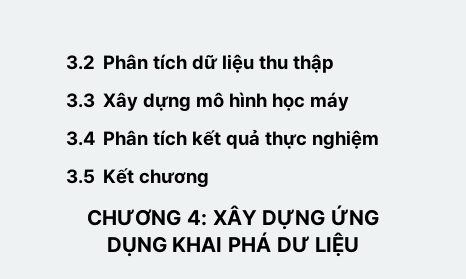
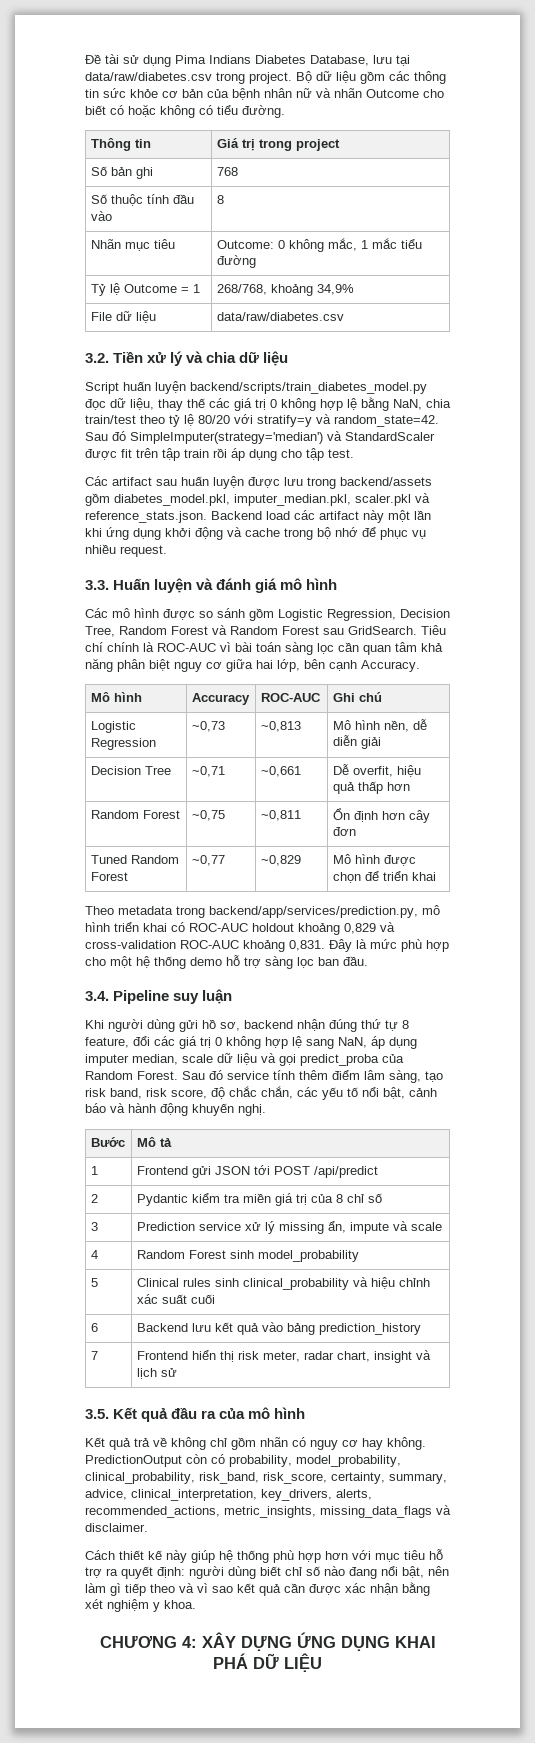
[66,54,335,73] [66,92,350,111] [66,129,380,149] [66,168,209,187] 3.2 Phân tích dữ liệu thu thập // 3.3 Xây dựng mô hình học máy // 3.4 Phân tích kết quả thực nghiệm // 3.5 Kết chương -> [85,54,410,67] [85,71,446,84] [85,88,444,100] [85,104,285,118] [90,138,151,151] [216,138,340,151] [90,166,153,179] [216,167,238,176] [90,194,194,206] [90,211,112,221] [216,195,224,204] [90,239,175,251] [216,238,422,252] [216,255,256,268] [90,283,200,296] [216,284,354,296] [90,311,156,323] [216,312,344,321] [85,351,289,366] [85,381,427,394] [85,397,451,411] [85,414,439,427] [85,431,435,444] [85,448,354,461] [85,476,432,489] [85,493,430,506] [85,510,431,523] [85,527,426,540] [85,544,167,557] [85,578,338,593] [85,608,450,621] [85,625,446,637] [85,642,443,655] [85,658,420,672] [90,692,142,702] [191,693,250,705] [260,693,321,702] [332,692,382,702] [90,721,136,733] [90,738,156,750] [191,721,225,732] [260,721,301,732] [332,719,427,732] [332,735,381,749] [90,766,171,775] [191,766,225,777] [260,766,301,777] [332,764,421,777] [332,781,410,794] [90,810,180,819] [191,810,225,821] [260,810,301,821] [332,808,430,823] [332,827,356,836] [90,855,179,864] [90,872,128,881] [191,855,225,866] [260,855,301,866] [332,854,416,866] [332,871,436,883] [85,905,440,918] [85,922,395,935] [85,939,449,952] [85,955,368,969] [85,989,233,1004] [85,1019,409,1032] [85,1036,417,1049] [85,1053,404,1066] [85,1070,443,1083] [85,1086,437,1100] [85,1103,266,1116] [90,1137,125,1147] [136,1137,172,1147] [90,1166,98,1175] [136,1165,378,1178] [90,1194,98,1203] [136,1193,382,1206] [90,1222,98,1231] [136,1221,442,1234] [90,1250,98,1259] [136,1250,359,1262] [90,1278,98,1287] [136,1277,430,1290] [136,1294,215,1304] [90,1323,98,1332] [136,1322,421,1335] [90,1351,98,1360] [136,1350,431,1363] [136,1368,177,1379] [85,1407,306,1422] [85,1437,426,1450] [85,1454,401,1467] [85,1472,447,1484] [85,1489,372,1501] [85,1505,451,1518] [85,1523,148,1532] [85,1549,443,1563] [85,1566,449,1579] [85,1582,430,1596] [85,1599,196,1612] Đề tài sử dụng Pima Indians Diabetes Database, lưu tại data/raw/diabetes.csv trong project. Bộ dữ liệu gồm các thông tin sức khỏe cơ bản của bệnh nhân nữ và nhãn Outcome cho biết có hoặc không có tiểu đường. // Thông tin | Giá trị trong project // Số bản ghi | 768 // Số thuộc tính đầu vào | 8 // Nhãn mục tiêu | Outcome: 0 không mắc, 1 mắc tiểu đường // Tỷ lệ Outcome = 1 | 268/768, khoảng 34,9% // File dữ liệu | data/raw/diabetes.csv // 3.2. Tiền xử lý và chia dữ liệu // Script huấn luyện backend/scripts/train_diabetes_model.py đọc dữ liệu, thay thế các giá trị 0 không hợp lệ bằng NaN, chia train/test theo tỷ lệ 80/20 với stratify=y và random_state=42. Sau đó SimpleImputer(strategy='median') và StandardScaler được fit trên tập train rồi áp dụng cho tập test. // Các artifact sau huấn luyện được lưu trong backend/assets gồm diabetes_model.pkl, imputer_median.pkl, scaler.pkl và reference_stats.json. Backend load các artifact này một lần khi ứng dụng khởi động và cache trong bộ nhớ để phục vụ nhiều request. // 3.3. Huấn luyện và đánh giá mô hình // Các mô hình được so sánh gồm Logistic Regression, Decision Tree, Random Forest và Random Forest sau GridSearch. Tiêu chí chính là ROC-AUC vì bài toán sàng lọc cần quan tâm khả năng phân biệt nguy cơ giữa hai lớp, bên cạnh Accuracy. // Mô hình | Accuracy | ROC-AUC | Ghi chú // Logistic Regression | ~0,73 | ~0,813 | Mô hình nền, dễ diễn giải // Decision Tree | ~0,71 | ~0,661 | Dễ overfit, hiệu quả thấp hơn // Random Forest | ~0,75 | ~0,811 | Ổn định hơn cây đơn // Tuned Random Forest | ~0,77 | ~0,829 | Mô hình được chọn để triển khai // Theo metadata trong backend/app/services/prediction.py, mô hình triển khai có ROC-AUC holdout khoảng 0,829 và cross-validation ROC-AUC khoảng 0,831. Đây là mức phù hợp cho một hệ thống demo hỗ trợ sàng lọc ban đầu. // 3.4. Pipeline suy luận // Khi người dùng gửi hồ sơ, backend nhận đúng thứ tự 8 feature, đổi các giá trị 0 không hợp lệ sang NaN, áp dụng imputer median, scale dữ liệu và gọi predict_proba của Random Forest. Sau đó service tính thêm điểm lâm sàng, tạo risk band, risk score, độ chắc chắn, các yếu tố nổi bật, cảnh báo và hành động khuyến nghị. // Bước | Mô tả // 1 | Frontend gửi JSON tới POST /api/predict // 2 | Pydantic kiểm tra miền giá trị của 8 chỉ số // 3 | Prediction service xử lý missing ẩn, impute và scale // 4 | Random Forest sinh model_probability // 5 | Clinical rules sinh clinical_probability và hiệu chỉnh xác suất cuối // 6 | Backend lưu kết quả vào bảng prediction_history // 7 | Frontend hiển thị risk meter, radar chart, insight và lịch sử // 3.5. Kết quả đầu ra của mô hình // Kết quả trả về không chỉ gồm nhãn có nguy cơ hay không. PredictionOutput còn có probability, model_probability, clinical_probability, risk_band, risk_score, certainty, summary, advice, clinical_interpretation, key_drivers, alerts, recommended_actions, metric_insights, missing_data_flags và disclaimer. // Cách thiết kế này giúp hệ thống phù hợp hơn với mục tiêu hỗ trợ ra quyết định: người dùng biết chỉ số nào đang nổi bật, nên làm gì tiếp theo và vì sao kết quả cần được xác nhận bằng xét nghiệm y khoa.
[276,236,310,253] DƯ -> [253,1653,279,1669] DỮ

